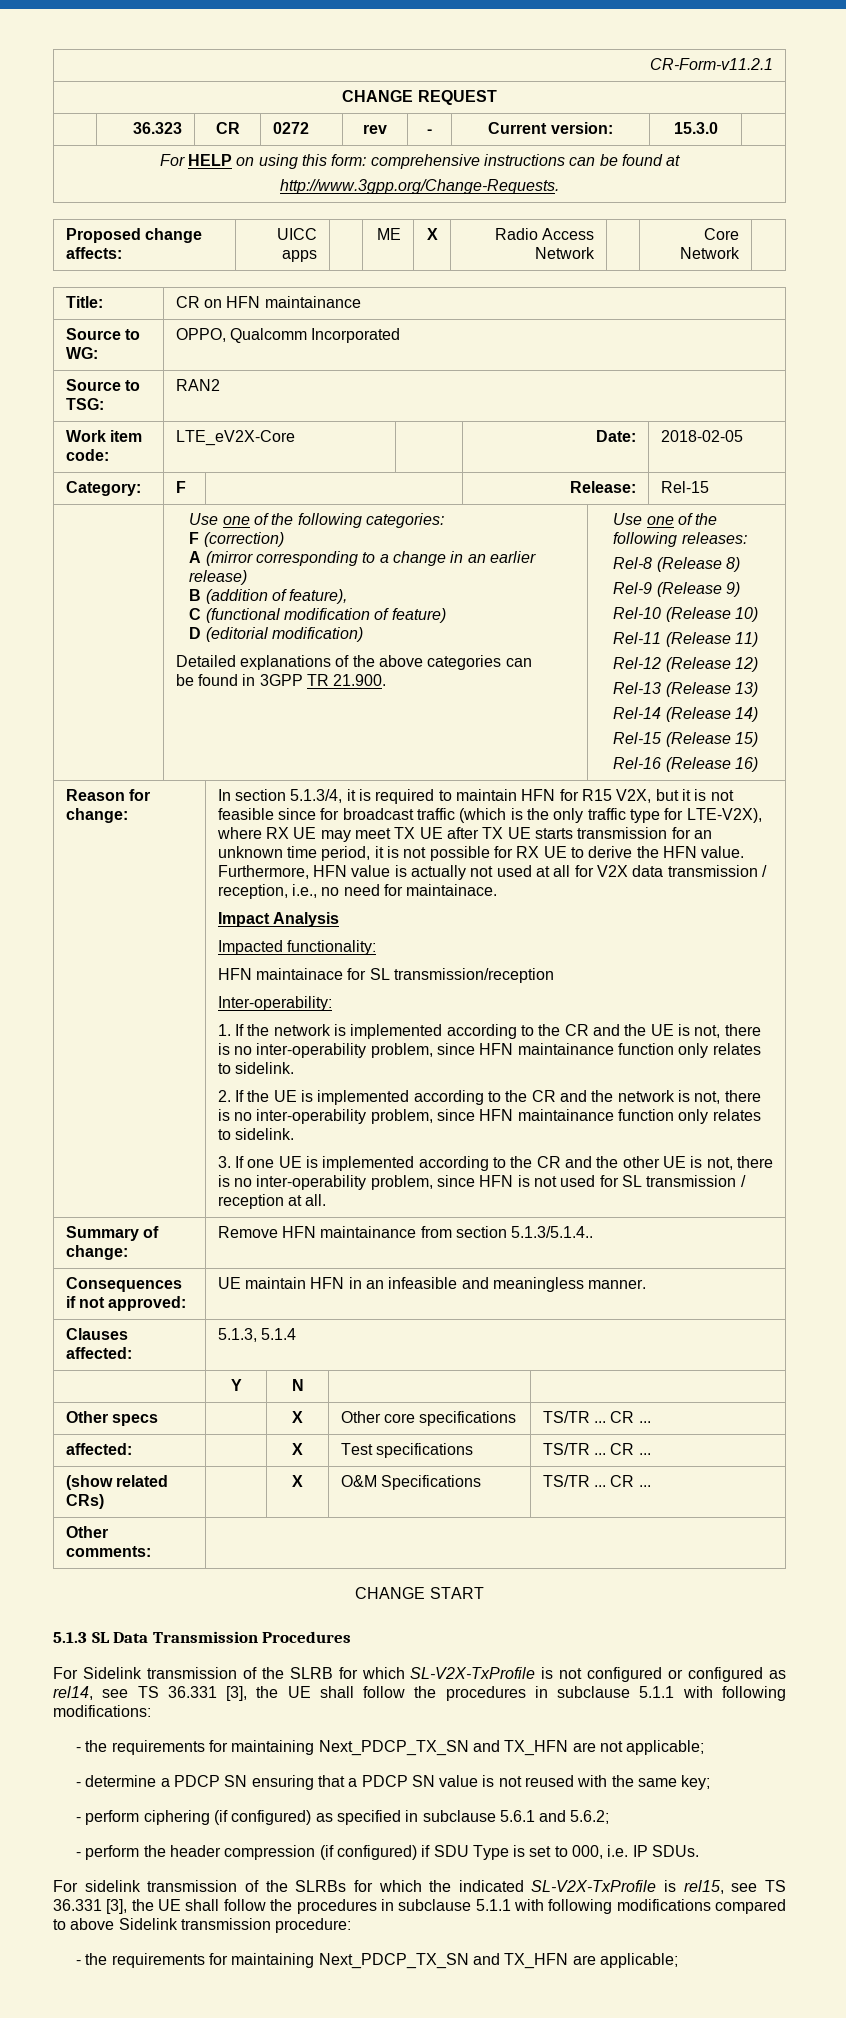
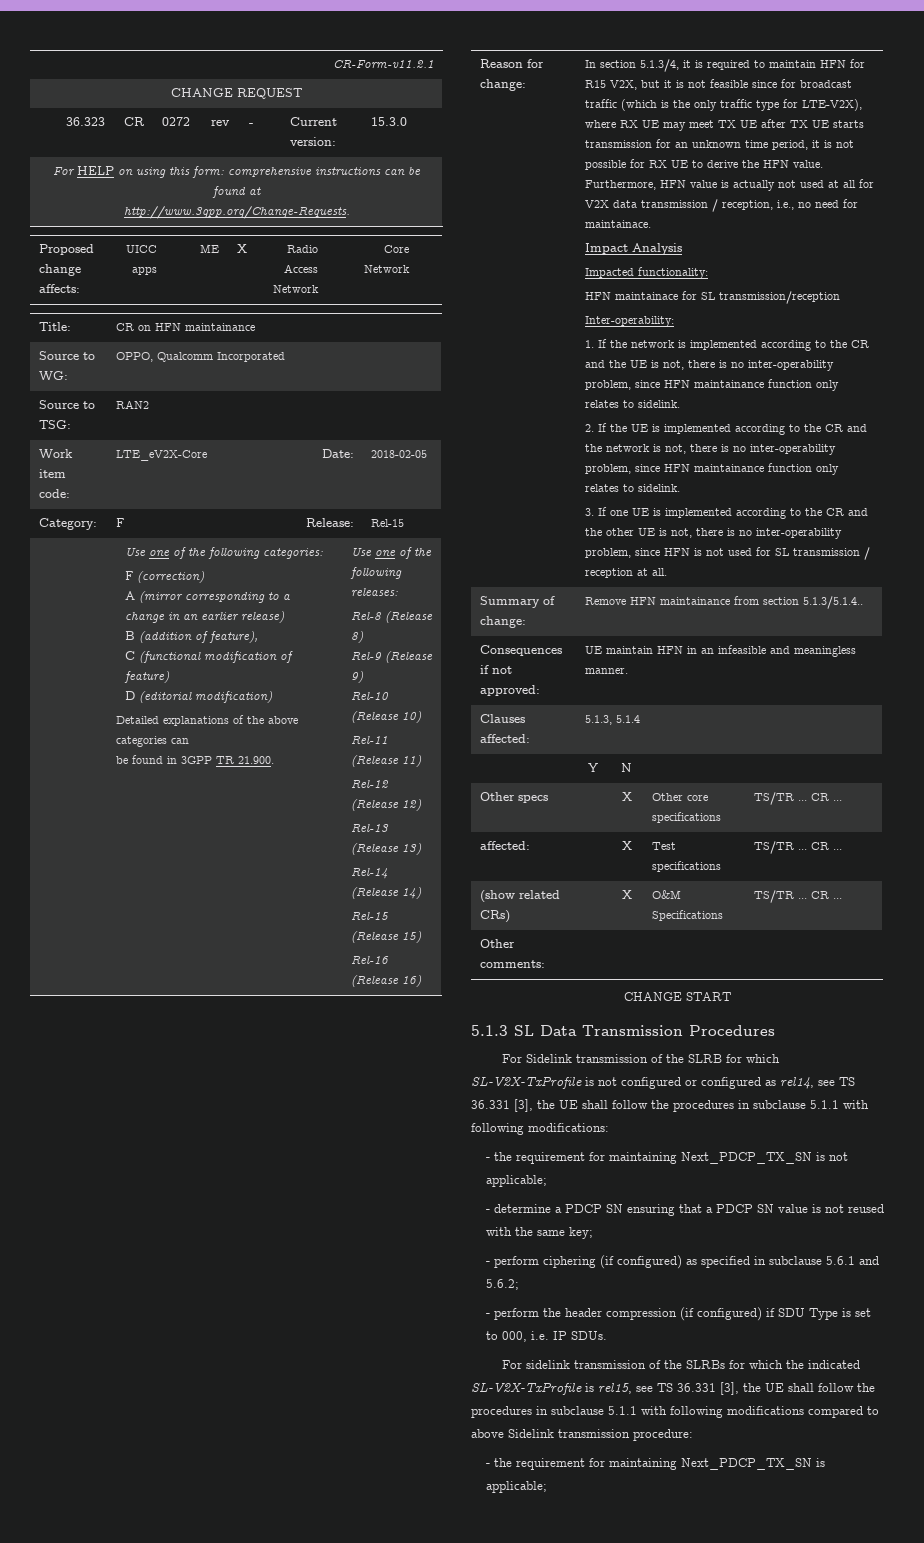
[111,1740,596,1756] requirements for maintaining Next_PDCP_TX_SN and TX_HFN are -> [515,1152,825,1164] requirement for maintaining Next_PDCP_TX_SN is
[111,1953,596,1969] requirements for maintaining Next_PDCP_TX_SN and TX_HFN are -> [515,1458,825,1470] requirement for maintaining Next_PDCP_TX_SN is

